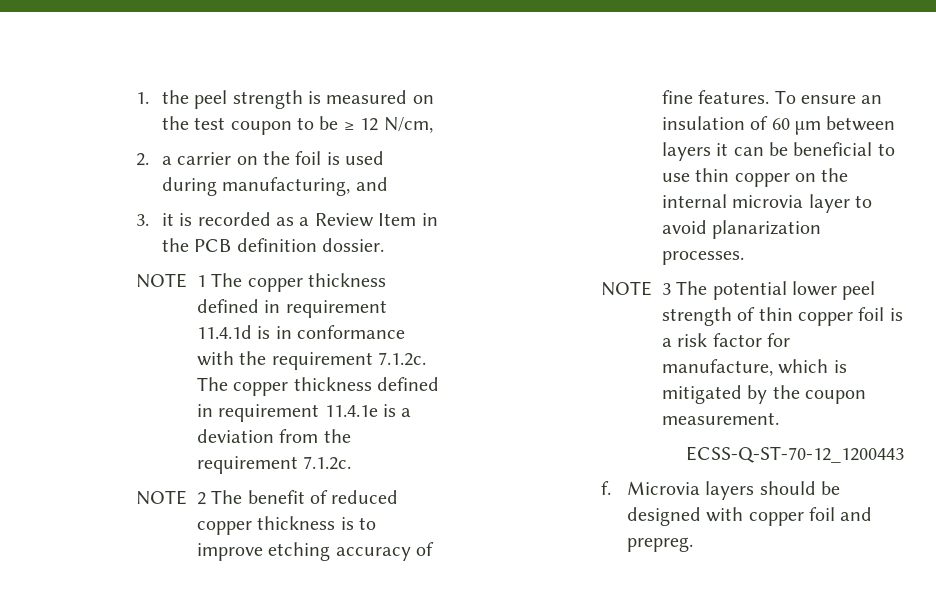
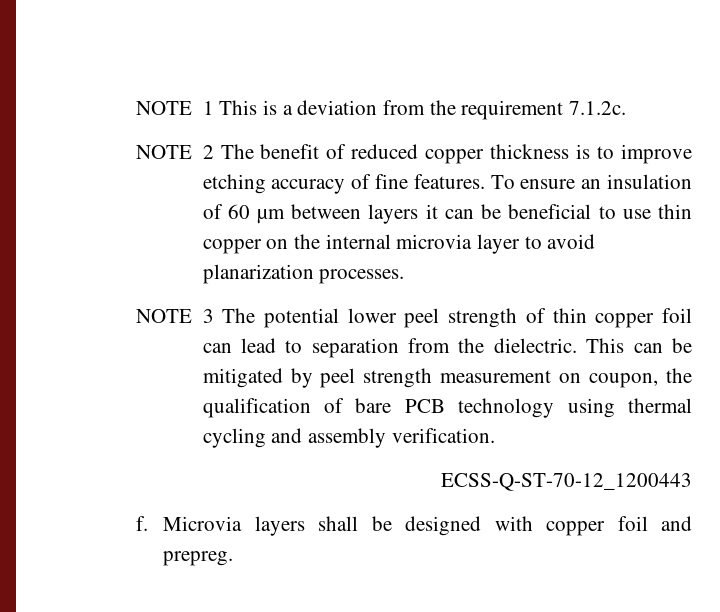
[135,90,434,109] [161,116,433,135] [135,151,385,166] [161,177,388,196] [135,212,438,227] [161,238,384,252] [135,273,386,292] [196,299,387,318] [196,325,405,339] [196,351,426,370] [196,377,439,396] [196,404,378,422] 1. the peel strength is measured on the test coupon to be ≥ 12 N/cm, // 2. a carrier on the foil is used during manufacturing, and // 3. it is recorded as a Review Item in the PCB definition dossier. // NOTE 1 The copper thickness defined in requirement 11.4.1d is in conformance with the requirement 7.1.2c. The copper thickness defined in requirement 11.4.1e -> [136,100,258,115] NOTE 1 This
[889,308,903,321] [661,333,790,347] [661,359,847,376] [661,385,866,404] [661,412,779,425] is a risk factor for manufacture, which is mitigated by the coupon measurement. -> [202,338,692,358] [202,368,692,388] [202,398,693,418] [202,428,495,448] can lead to separation from the dielectric. This can be mitigated by peel strength measurement on coupon, the qualification of bare PCB technology using thermal cycling and assembly verification.
[759,481,816,495] should -> [318,516,359,531] shall

